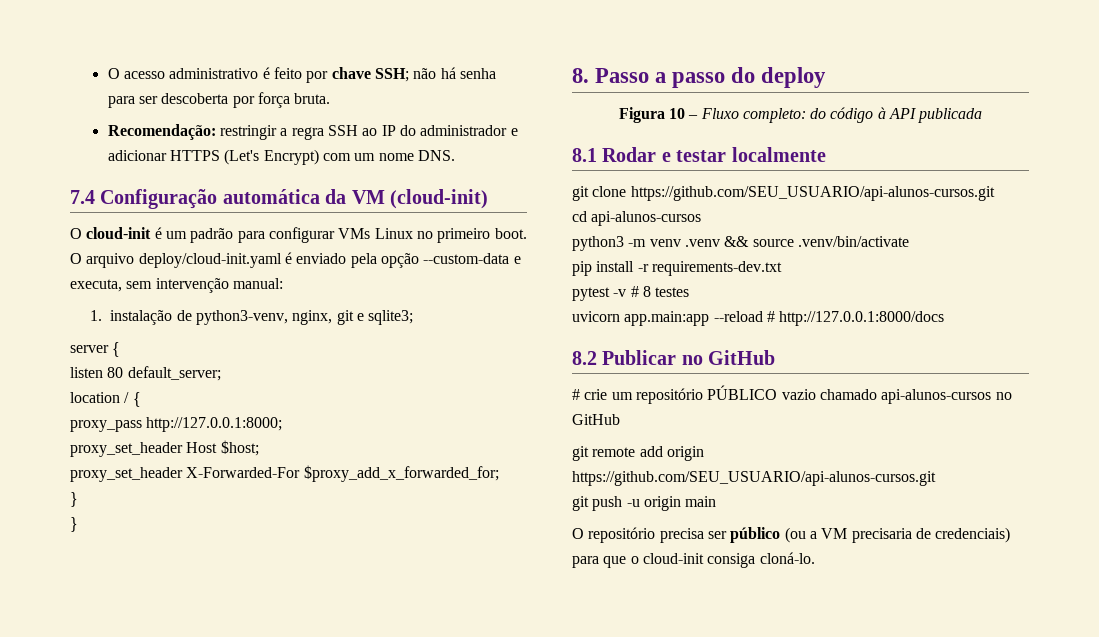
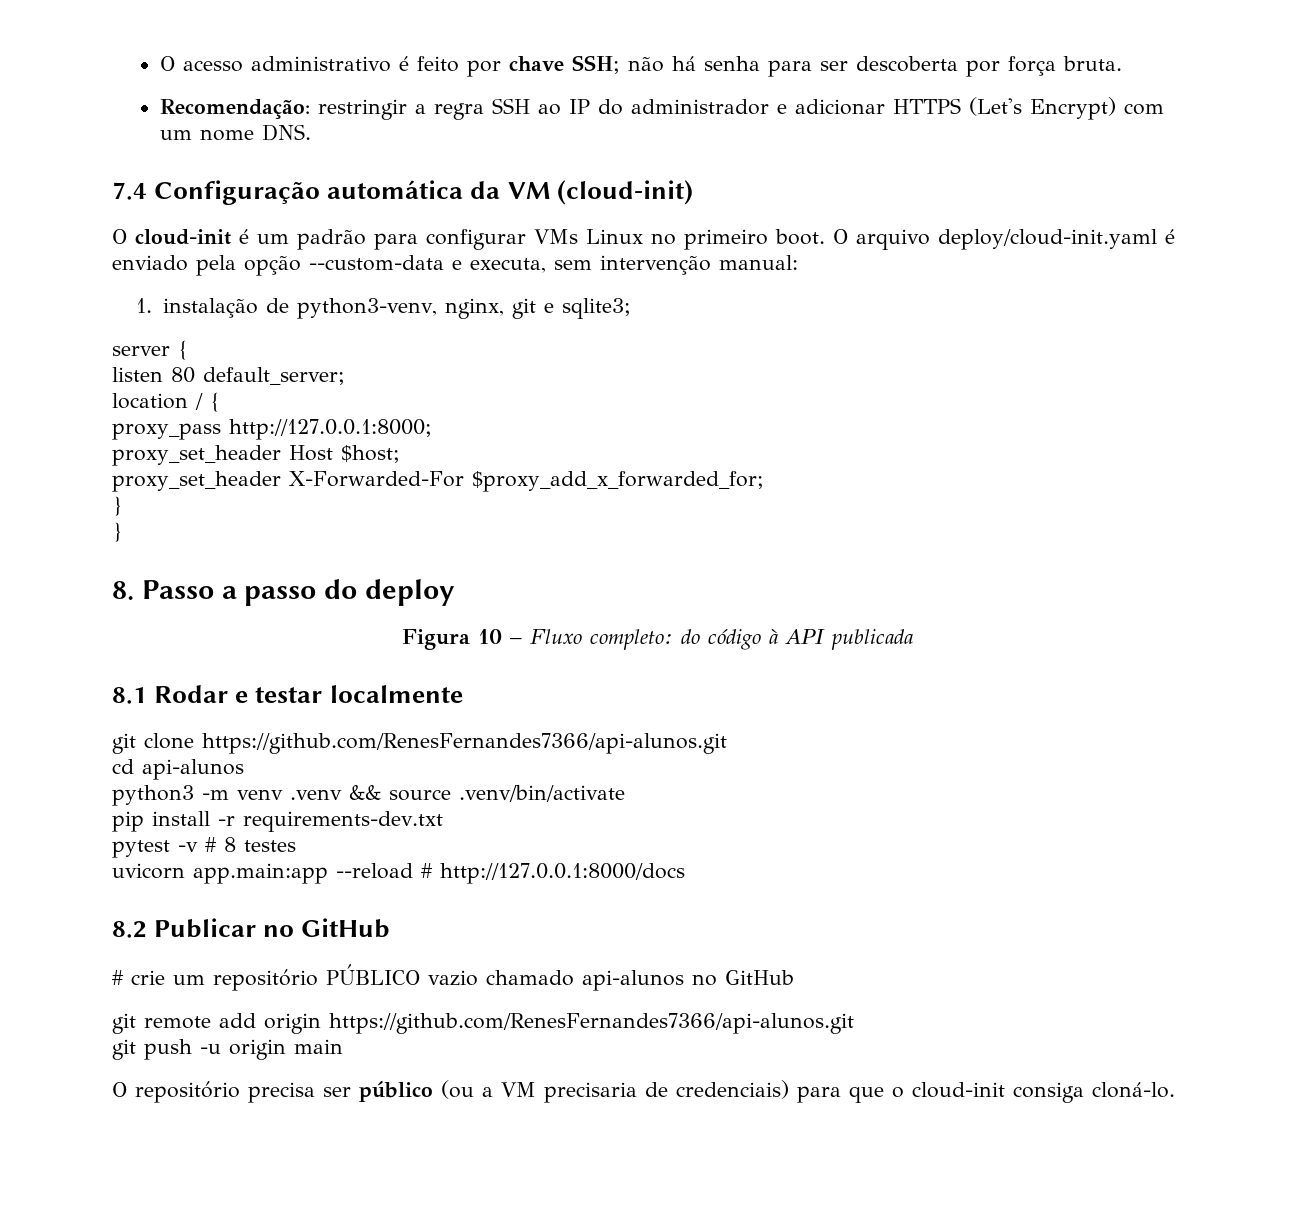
[630,186,995,201] https://github.com/SEU_USUARIO/api-alunos-cursos.git -> [202,733,727,754] https://github.com/RenesFernandes7366/api-alunos.git
[591,211,702,226] api-alunos-cursos -> [142,759,244,780] api-alunos
[881,389,992,404] api-alunos-cursos -> [582,970,684,991] api-alunos
[572,471,936,486] https://github.com/SEU_USUARIO/api-alunos-cursos.git -> [329,1013,854,1034] https://github.com/RenesFernandes7366/api-alunos.git

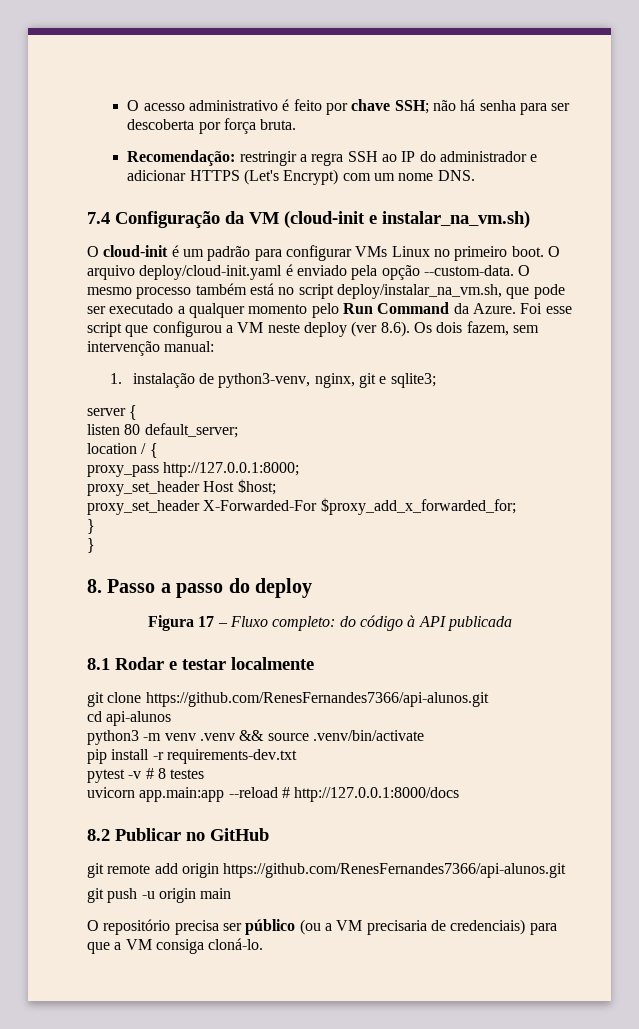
[327,180,464,199] automática -> (220, 219) none
[556,180,693,205] (cloud-init) -> [284,211,530,228] (cloud-init e instalar_na_vm.sh)
[309,255,546,273] --custom-data e executa, -> [423,265,531,276] [87,283,565,299] [87,302,572,318] [87,321,509,337] --custom-data. O mesmo processo também está no script deploy/instalar_na_vm.sh, que pode ser executado a qualquer momento pelo Run Command da Azure. Foi esse script que configurou a VM neste deploy (ver 8.6). Os dois fazem,
[477,629,502,644] 10 -> [198,616,215,627] 17
[112,964,794,991] // # crie um repositório PÚBLICO vazio chamado api-alunos no GitHub -> (269, 834) none
[892,1082,1005,1098] o cloud-init -> [114,939,152,950] a VM

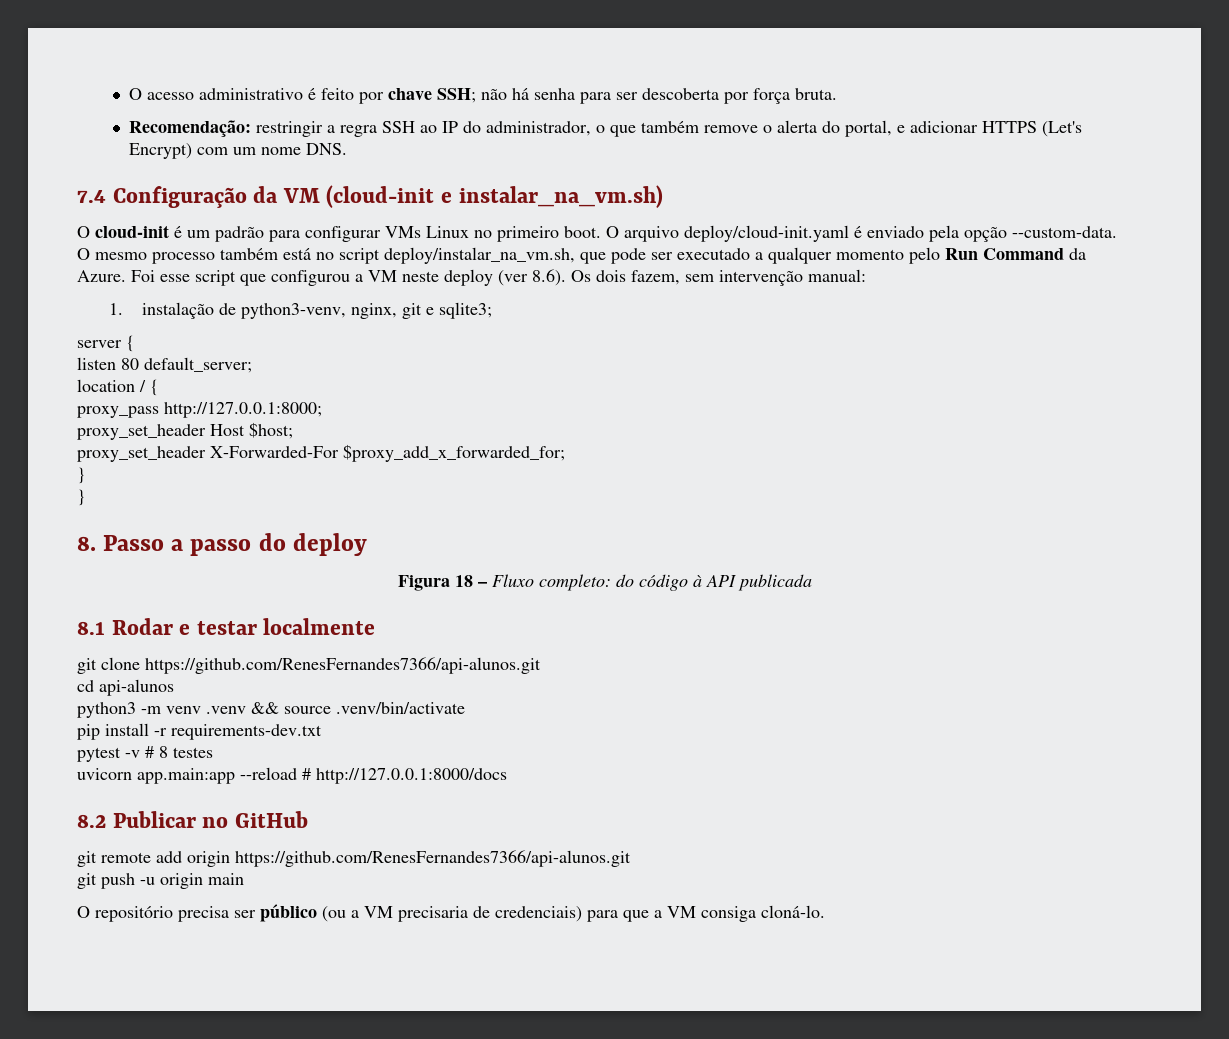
[439,151,527,162] administrador -> [486,120,893,137] administrador, o que também remove o alerta do portal,
[198,616,215,627] 17 -> [455,575,473,587] 18

